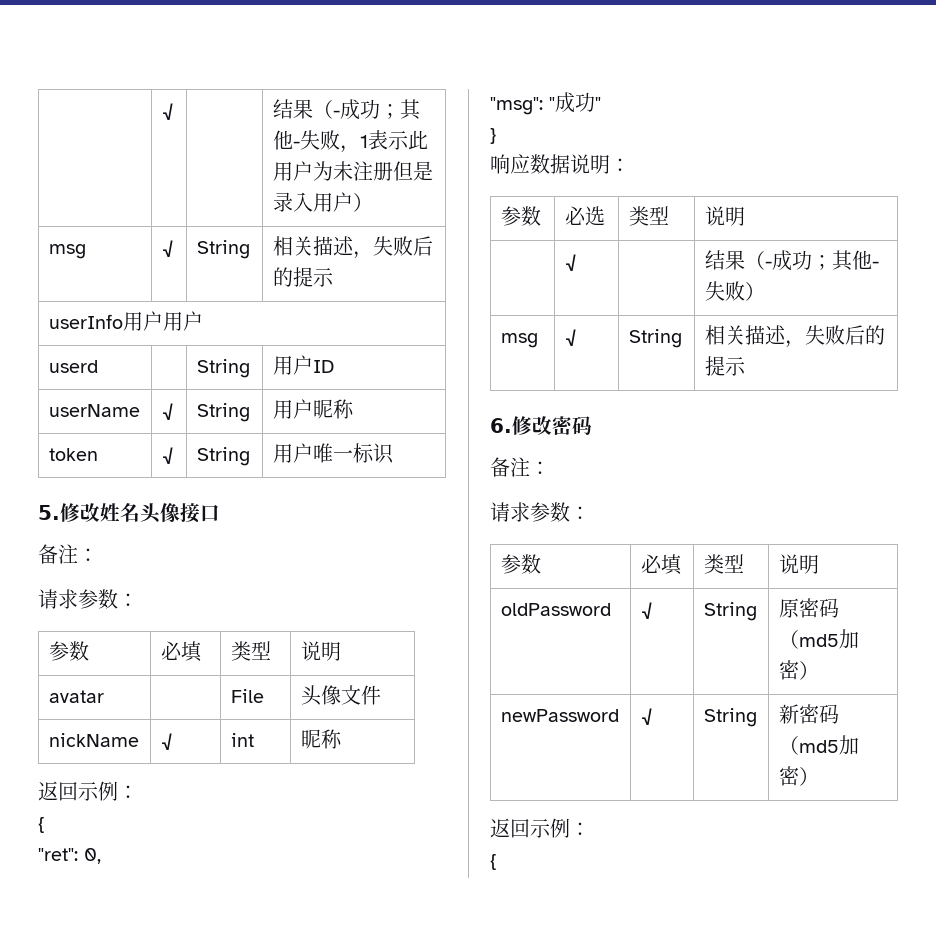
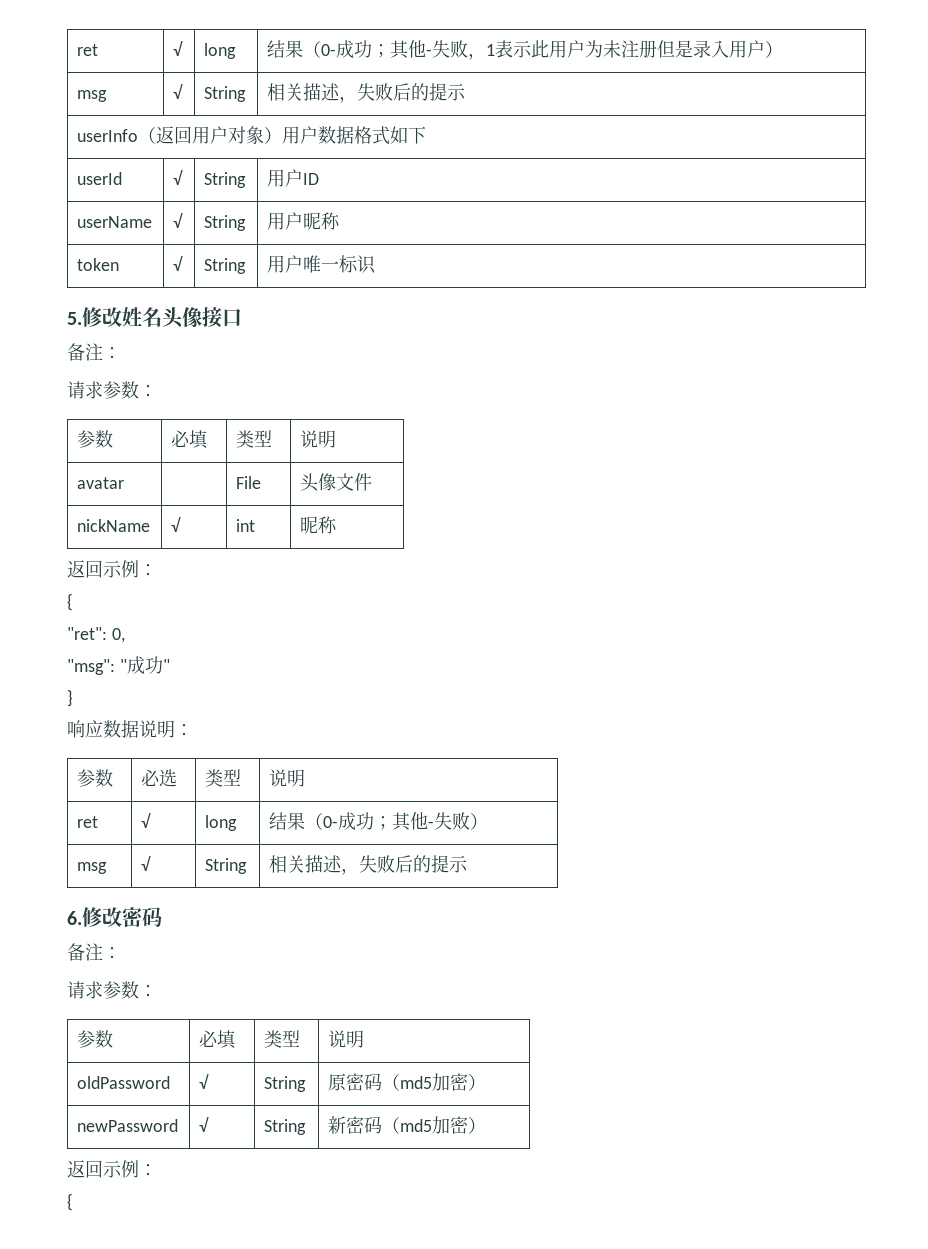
[161,103,174,120] [272,99,340,119] | √ | | 结果（- -> [77,44,99,56] [173,41,184,56] [204,43,237,59] [267,40,337,58] ret | √ | long | 结果（0-
[122,311,203,331] [48,360,98,373] 用户用户 // userd | -> [138,126,427,145] [77,172,123,185] [173,170,184,185] （返回用户对象）用户数据格式如下 // userId | √
[564,254,577,271] [704,250,772,270] | √ | | 结果（- -> [77,816,99,828] [141,813,152,828] [205,815,238,831] [269,812,339,830] ret | √ | long | 结果（0-

